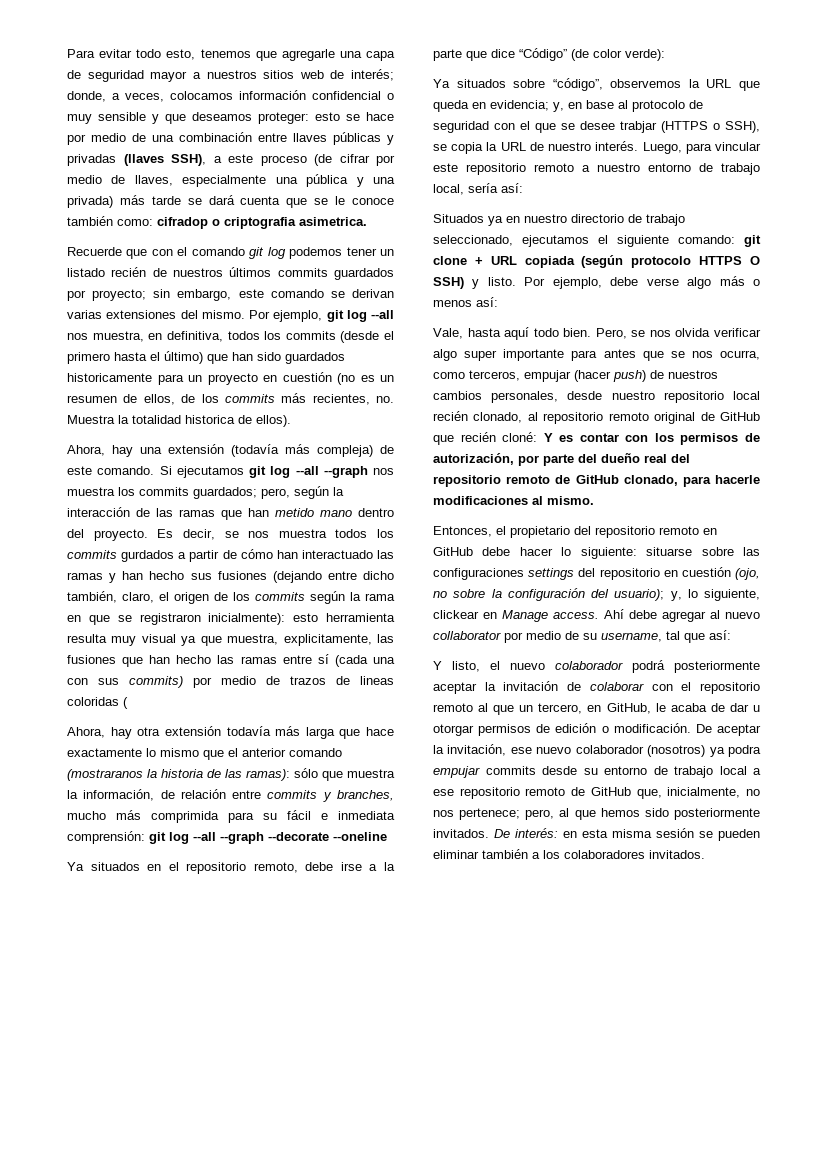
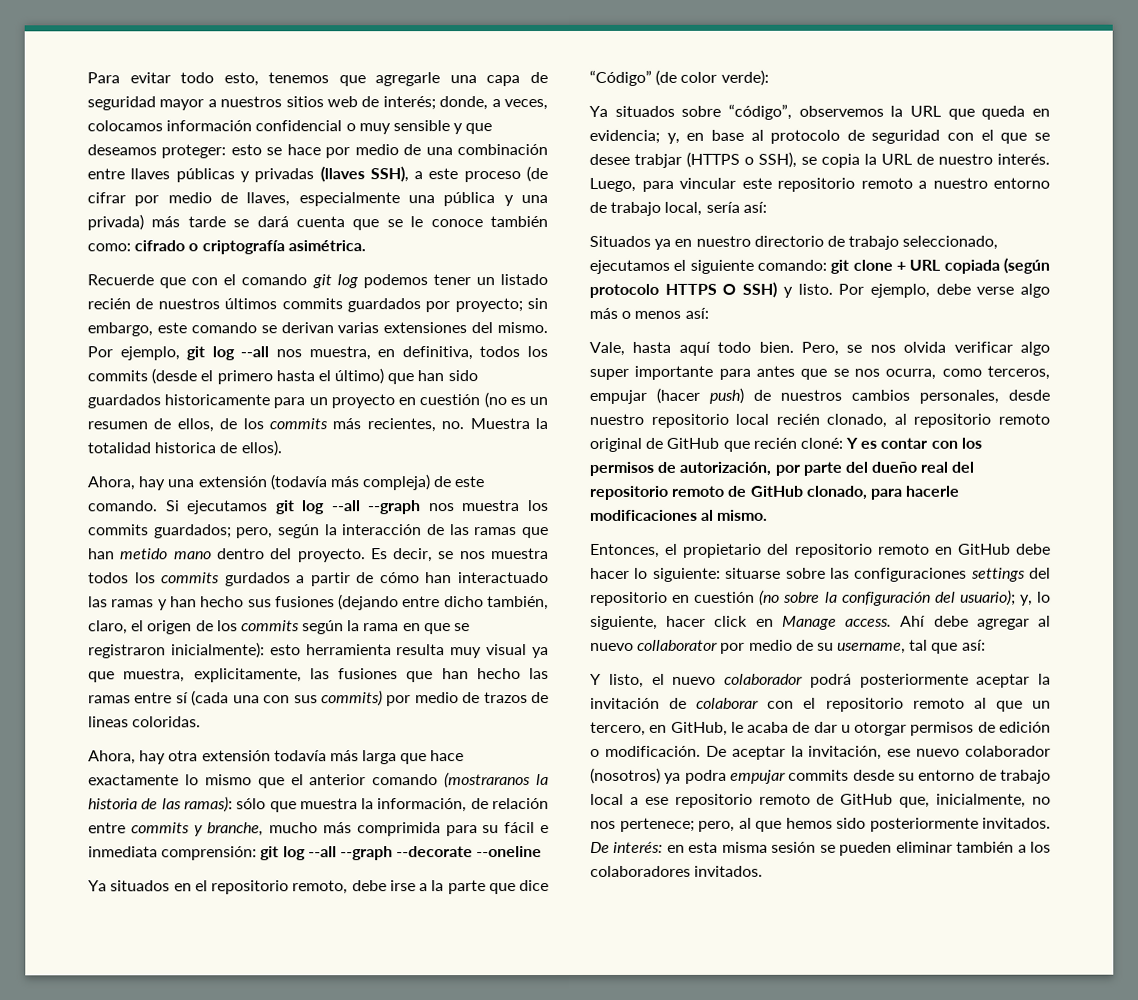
[157,217,367,229] cifradop o criptografia asimetrica. -> [134,240,366,255] cifrado o criptografía asimétrica.
[67,697,128,709] coloridas ( -> [132,716,202,728] coloridas.
[337,790,394,801] branches, -> [207,822,265,837] branche,
[735,568,760,580] [433,591,447,598] (ojo, no -> [759,589,781,606] (no
[433,610,479,619] clickear -> [666,615,749,627] hacer click

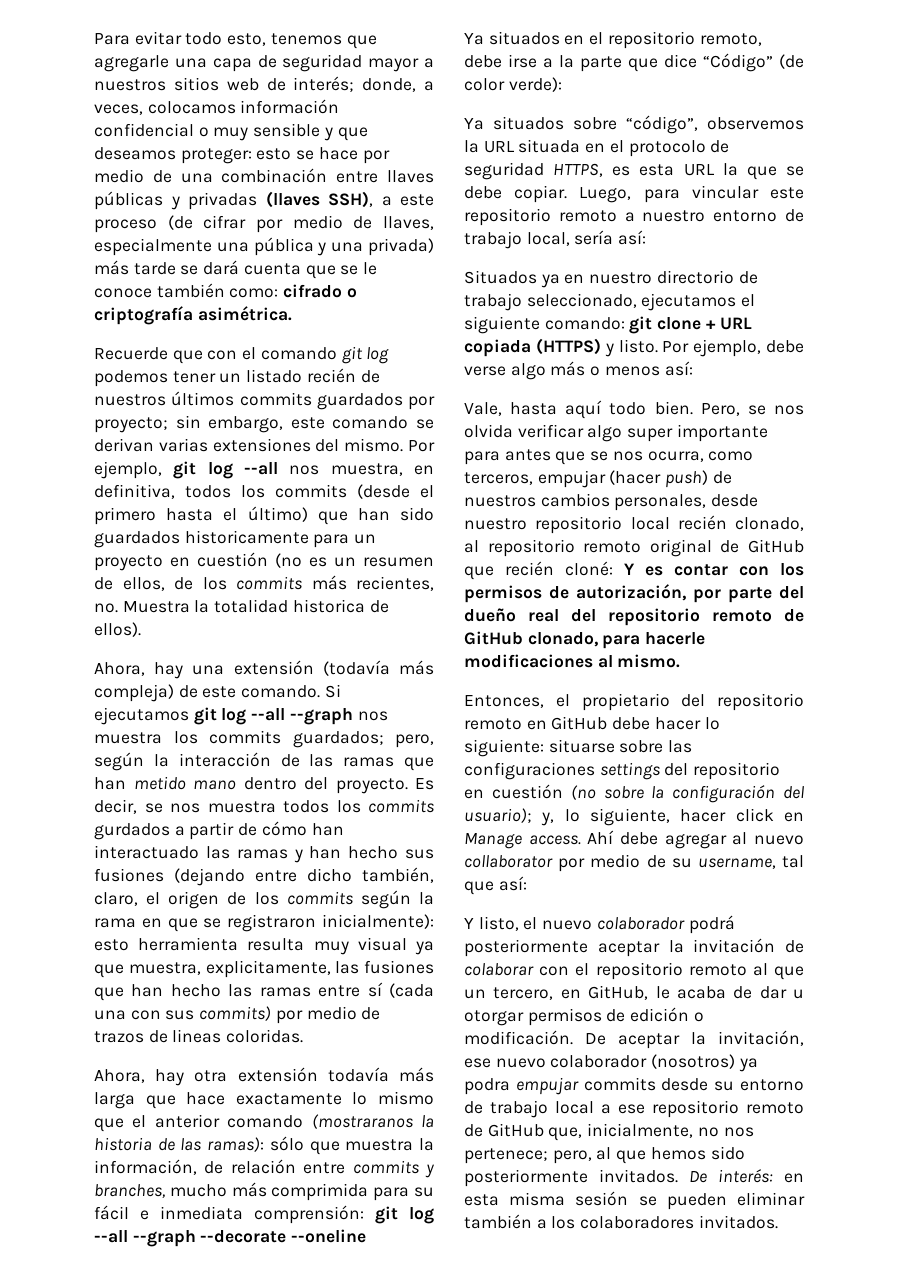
[207,822,265,837] branche, -> [94,1184,165,1198] branches,
[947,105,1050,120] [589,129,1050,144] [589,151,1050,168] que queda en evidencia; y, en base al protocolo de seguridad con el que se desee trabjar (HTTPS o SSH), se copia la URL de nuestro interés. -> [518,139,730,157] [464,162,804,180] [464,185,568,203] situada en el protocolo de seguridad HTTPS, es esta URL la que se debe copiar.
[1003,257,1050,274] [589,281,778,298] (según protocolo HTTPS O SSH) -> [535,338,601,355] (HTTPS)

